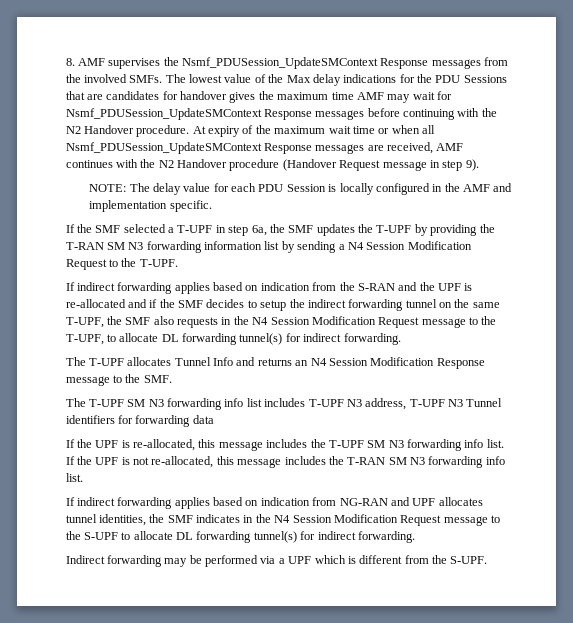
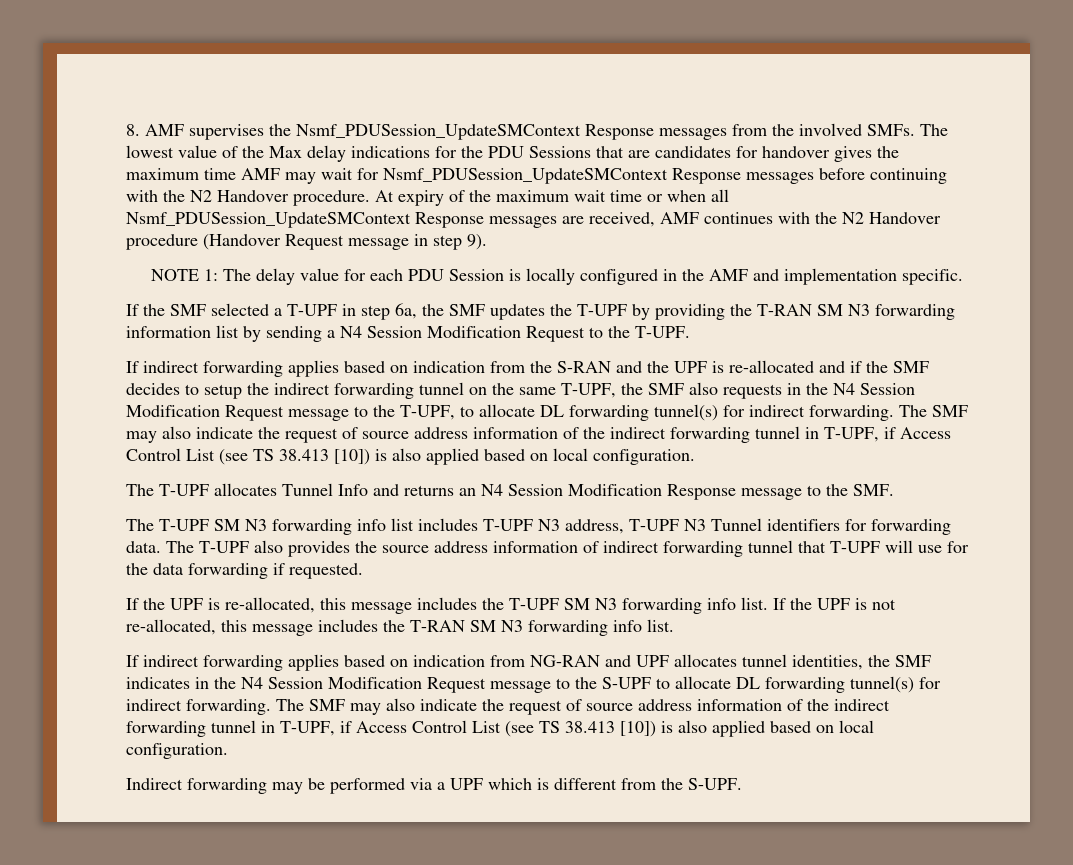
[89,184,127,192] NOTE: -> [150,269,218,281] NOTE 1:
(401, 339) none -> [898,405,968,417] [125,426,951,443] [125,448,695,465] The SMF may also indicate the request of source address information of the indirect forwarding tunnel in T-UPF, if Access Control List (see TS 38.413 [10]) is also applied based on local configuration.
[192,415,214,424] data -> [125,540,969,557] [125,563,363,579] data. The T-UPF also provides the source address information of indirect forwarding tunnel that T-UPF will use for the data forwarding if requested.
(415, 537) none -> [275,698,890,715] [125,720,874,737] [125,743,228,759] The SMF may also indicate the request of source address information of the indirect forwarding tunnel in T-UPF, if Access Control List (see TS 38.413 [10]) is also applied based on local configuration.

